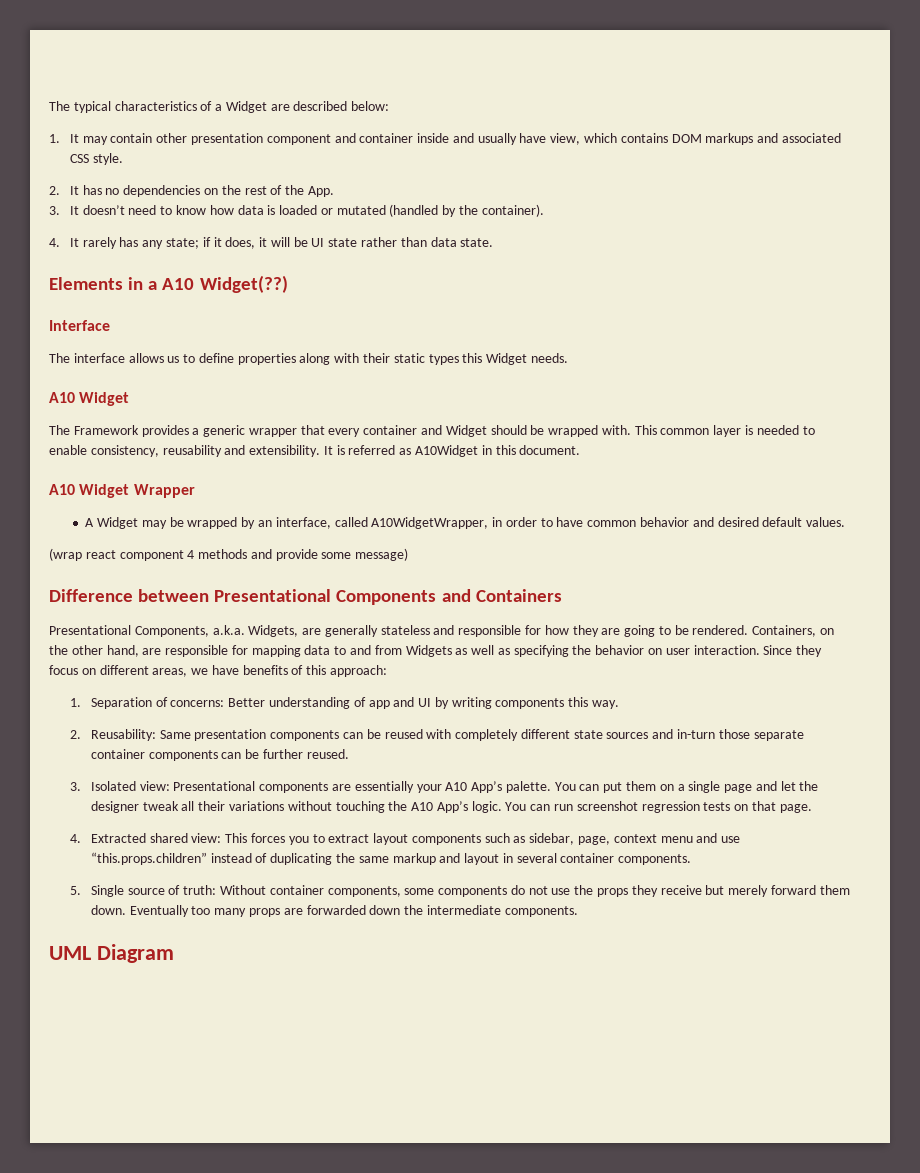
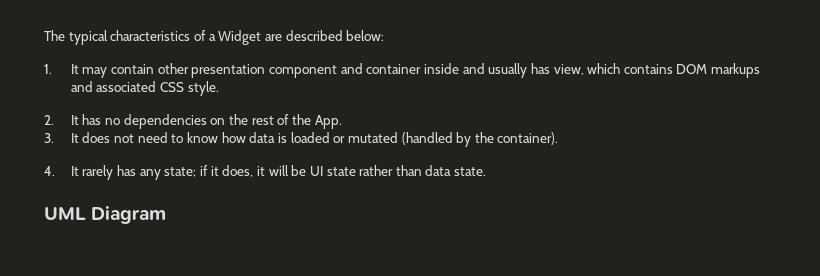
[519,133,547,143] have -> [530,63,550,74] has
[82,205,125,215] doesn’t -> [82,132,135,143] does not
[49,275,288,293] [49,320,110,331] [49,353,568,365] [49,392,130,406] [49,425,815,437] [49,445,581,457] [49,484,195,498] [85,517,846,529] [49,548,409,561] [49,589,562,605] [49,625,835,637] [49,645,823,657] [49,665,388,677] [69,697,619,709] [69,729,804,741] [90,749,349,761] [69,781,819,793] [90,801,812,813] [69,833,741,845] [90,852,692,865] [69,885,850,897] [90,905,578,917] // Elements in a A10 Widget(??) // Interface // The interface allows us to define properties along with their static types this Widget needs. // A10 Widget // The Framework provides a generic wrapper that every container and Widget should be wrapped with. This common layer is needed to enable consistency, reusability and extensibility. It is referred as A10Widget in this document. // A10 Widget Wrapper // A Widget may be wrapped by an interface, called A10WidgetWrapper, in order to have common behavior and desired default values. // (wrap react component 4 methods and provide some message) // Difference between Presentational Components and Containers // Presentational Components, a.k.a. Widgets, are generally stateless and responsible for how they are going to be rendered. Containers, on the other hand, are responsible for mapping data to and from Widgets as well as specifying the behavior on user interaction. Since they focus on different areas, we have benefits of this approach: // 1. Separation of concerns: Better understanding of app and UI by writing components this way. // 2. Reusability: Same presentation components can be reused with completely different state sources and in-turn those separate container components can be further reused. // 3. Isolated view: Presentational components are essentially your A10 App’s palette. You can put them on a single page and let the designer tweak all their variations without touching the A10 App’s logic. You can run screenshot regression tests on that page. // 4. Extracted shared view: This forces you to extract layout components such as sidebar, page, context menu and use “this.props.children” instead of duplicating the same markup and layout in several container components. // 5. Single source of truth: Without container components, some components do not use the props they receive but merely forward them down. Eventually too many props are forwarded down the intermediate components. -> (487, 171) none

